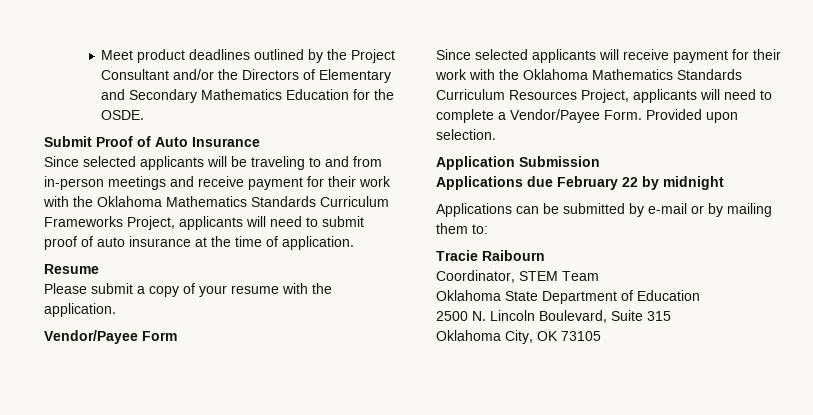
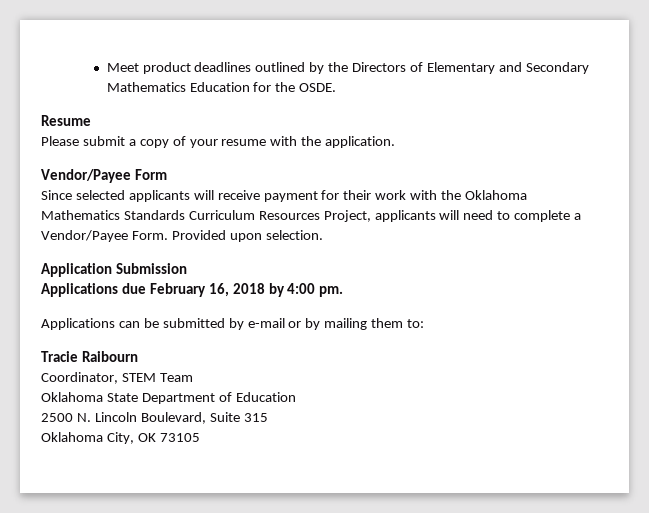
[351,49,396,63] [101,69,239,80] Project Consultant and/or the -> (349, 67) none
[44,136,260,147] [44,156,382,170] [44,176,391,190] [43,196,389,207] [44,216,364,230] [44,236,354,250] // Submit Proof of Auto Insurance // Since selected applicants will be traveling to and from in-person meetings and receive payment for their work with the Oklahoma Mathematics Standards Curriculum Frameworks Project, applicants will need to submit proof of auto insurance at the time of application. -> (337, 87) none
[622,176,724,190] 22 by midnight -> [208,283,344,297] 16, 2018 by 4:00 pm.

